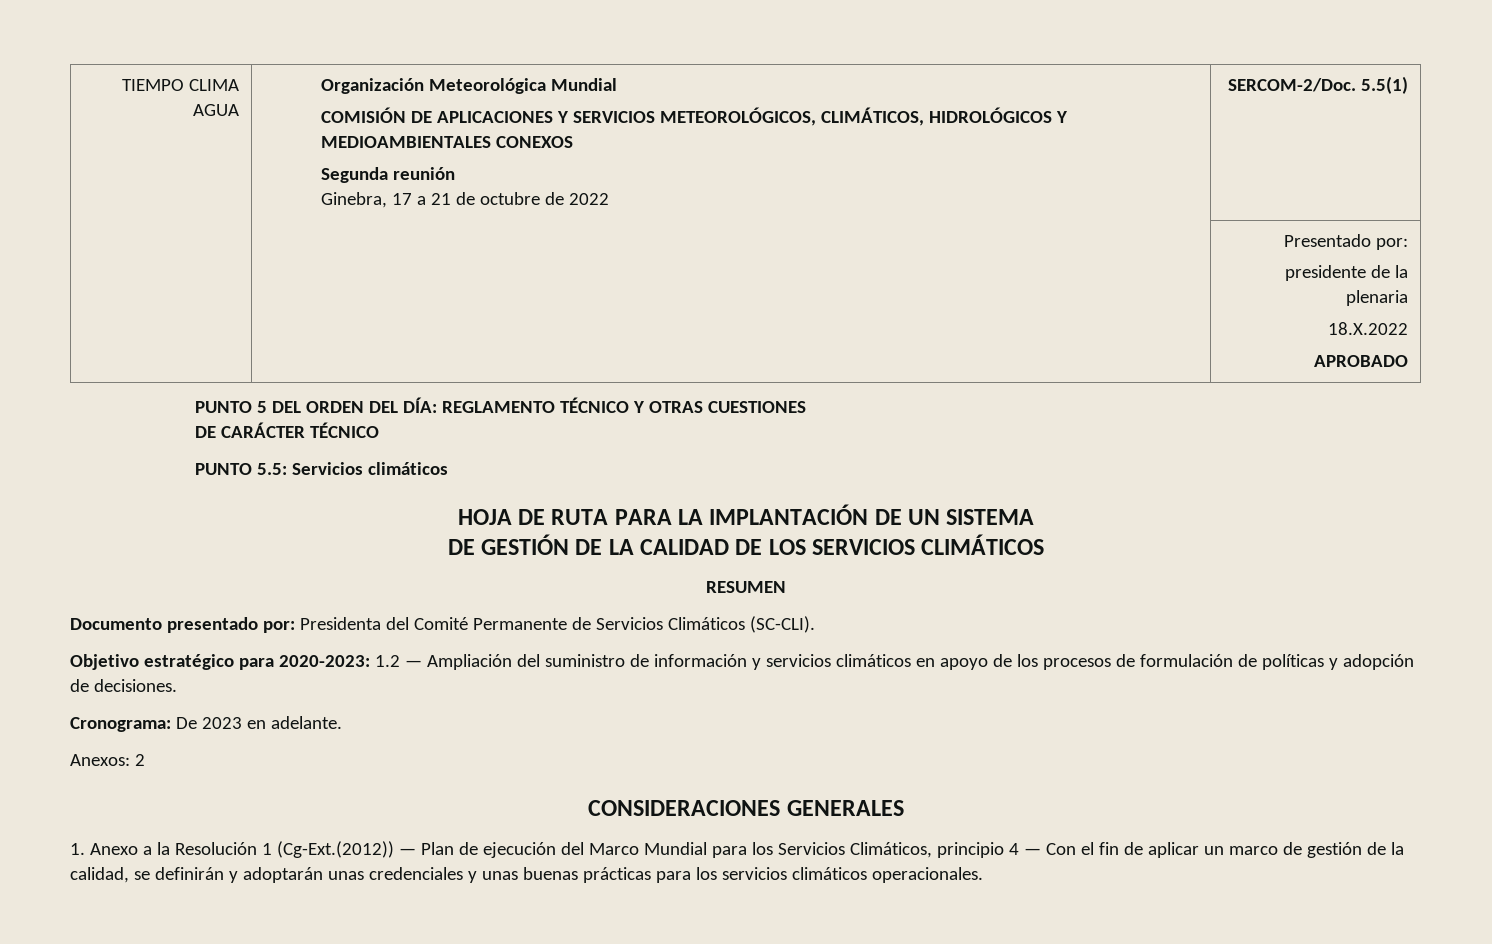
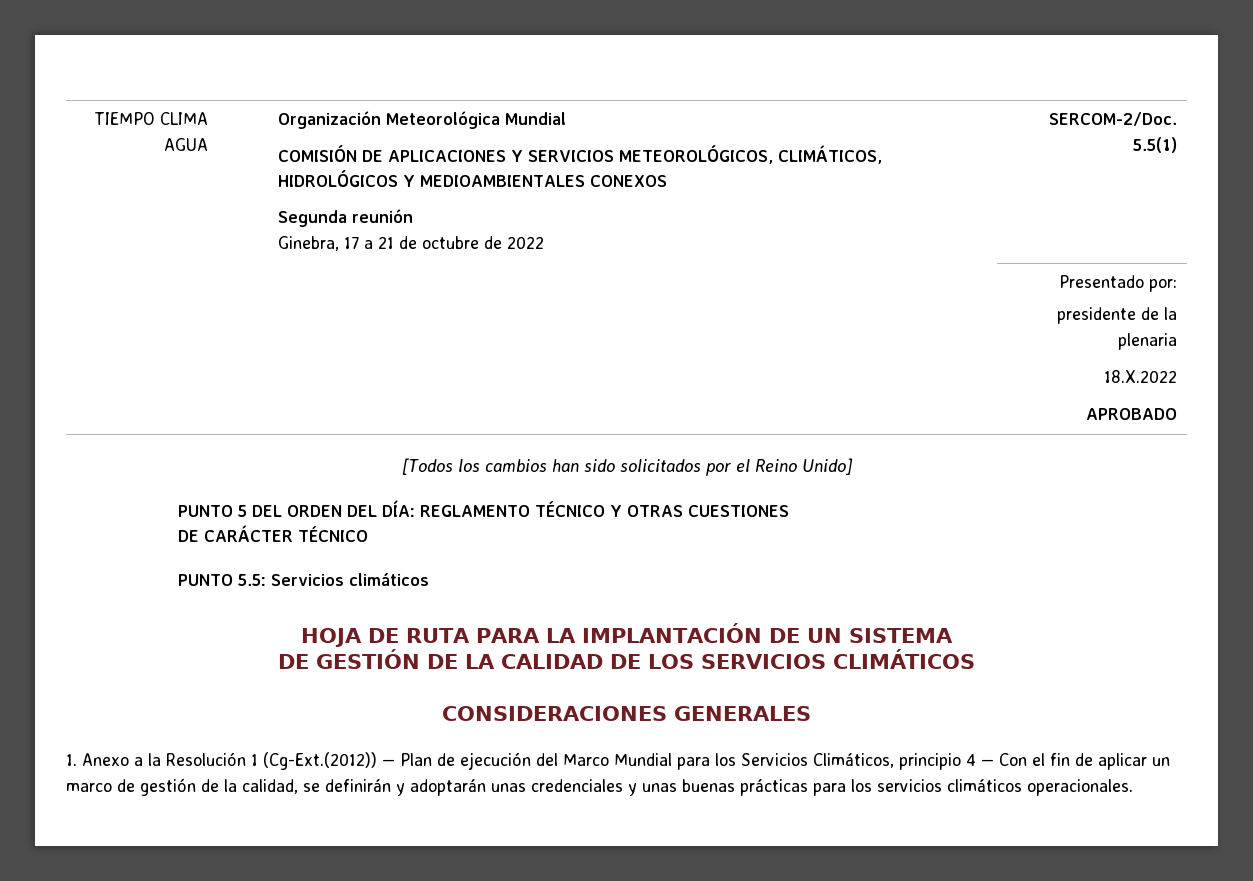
(1408, 361) none -> [401,458,853,476] // [Todos los cambios han sido solicitados por el Reino Unido]
[706,581,786,593] [70,616,815,633] [70,654,1414,670] [70,679,177,692] [70,716,342,732] [70,754,145,766] // RESUMEN // Documento presentado por: Presidenta del Comité Permanente de Servicios Climáticos (SC-CLI). // Objetivo estratégico para 2020-2023: 1.2 — Ampliación del suministro de información y servicios climáticos en apoyo de los procesos de formulación de políticas y adopción de decisiones. // Cronograma: De 2023 en adelante. // Anexos: 2 -> (976, 659) none

